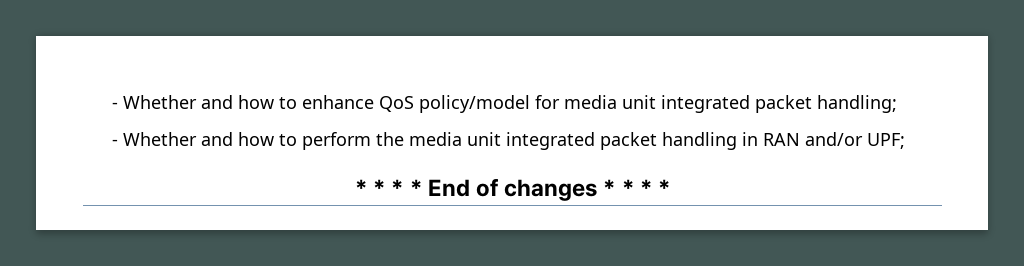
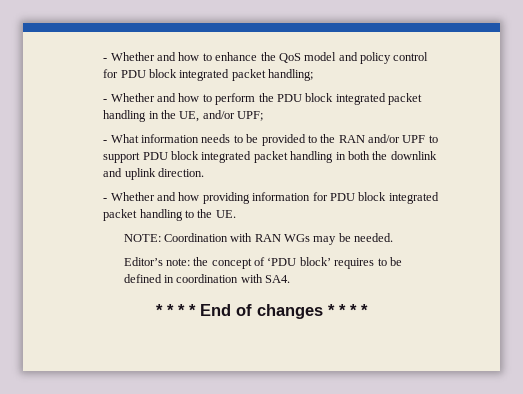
[378,95,656,113] QoS policy/model for media unit -> [260,52,429,64] [103,69,178,78] the QoS model and policy control for PDU block
[408,132,905,150] media unit integrated packet handling in RAN and/or UPF; -> [276,93,423,105] [103,110,264,122] [103,134,438,146] [103,151,437,163] [103,168,205,180] [103,192,439,204] [103,209,236,221] [123,233,394,245] [123,257,402,269] [123,274,291,283] PDU block integrated packet handling in the UE, and/or UPF; // - What information needs to be provided to the RAN and/or UPF to support PDU block integrated packet handling in both the downlink and uplink direction. // - Whether and how providing information for PDU block integrated packet handling to the UE. // NOTE: Coordination with RAN WGs may be needed. // Editor’s note: the concept of ‘PDU block’ requires to be defined in coordination with SA4.

